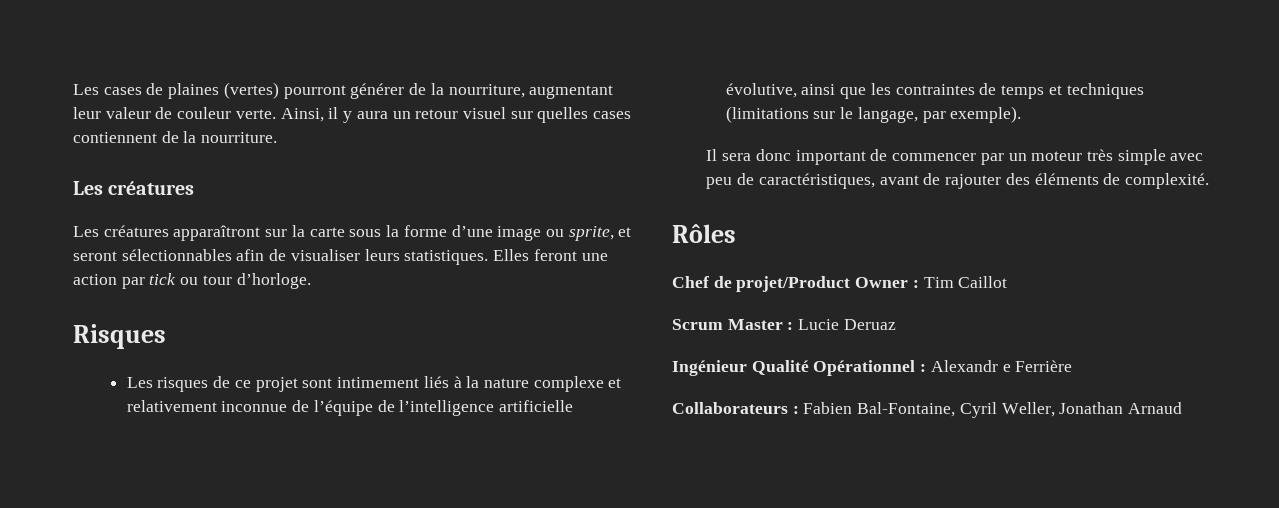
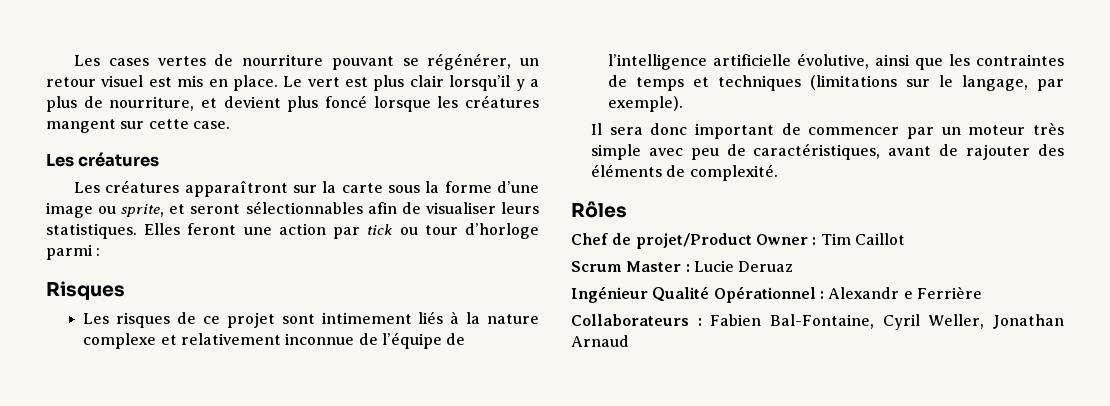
[146,82,614,99] [73,107,632,123] [73,131,278,143] de plaines (vertes) pourront générer de la nourriture, augmentant leur valeur de couleur verte. Ainsi, il y aura un retour visuel sur quelles cases contiennent de la nourriture. -> [157,53,539,70] [46,75,539,91] [46,95,539,112] [46,119,230,133] vertes de nourriture pouvant se régénérer, un retour visuel est mis en place. Le vert est plus clair lorsqu’il y a plus de nourriture, et devient plus foncé lorsque les créatures mangent sur cette case.
[236,273,311,289] d’horloge. -> [465,223,539,239] [46,244,101,260] d’horloge parmi :

